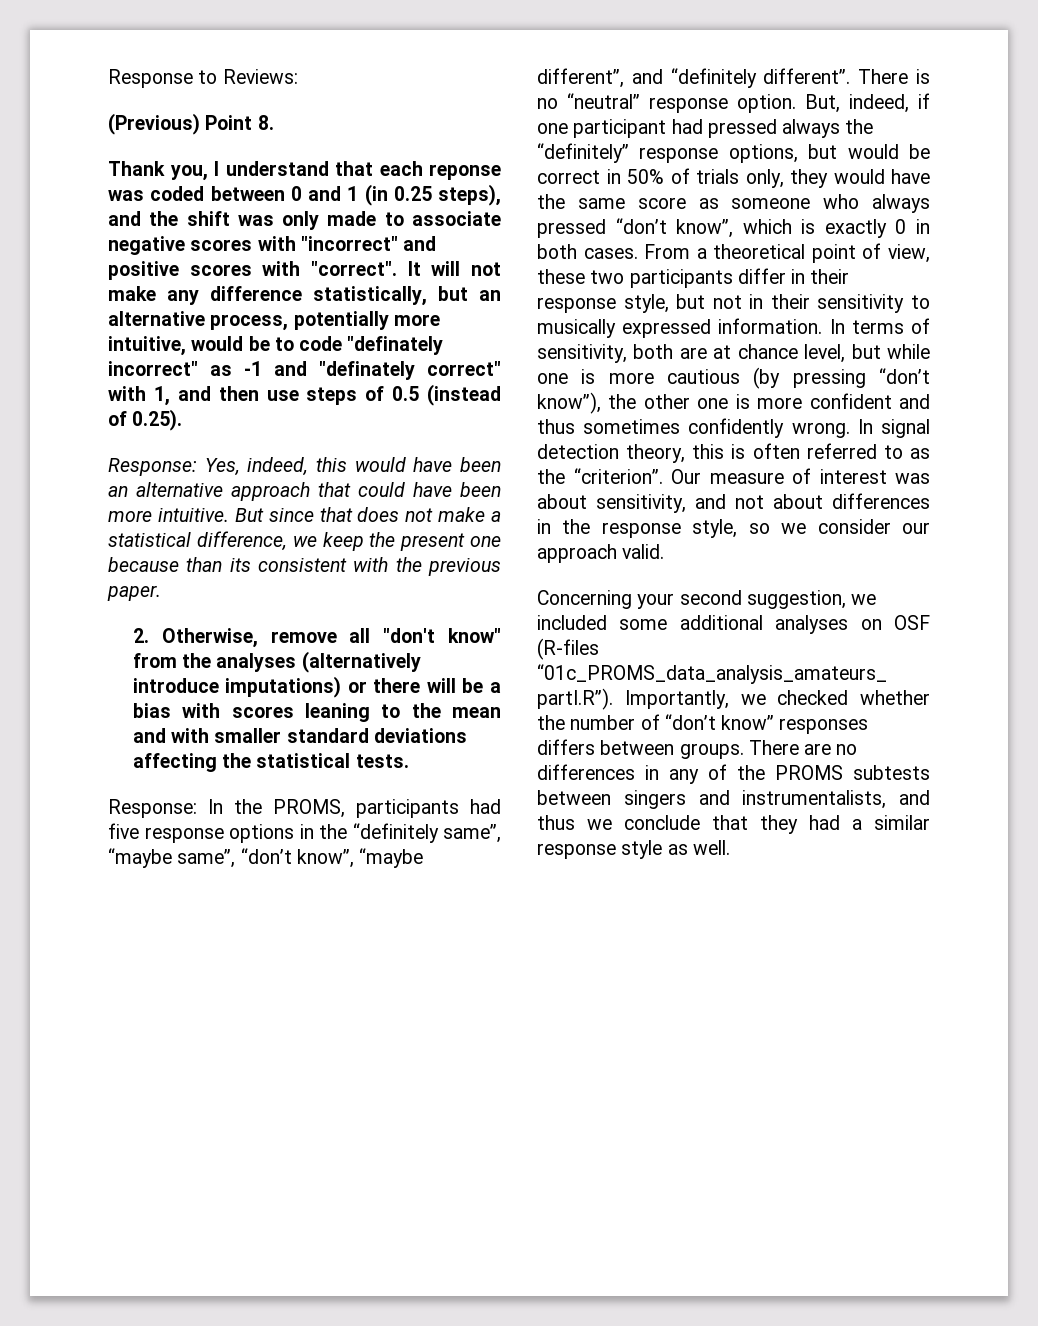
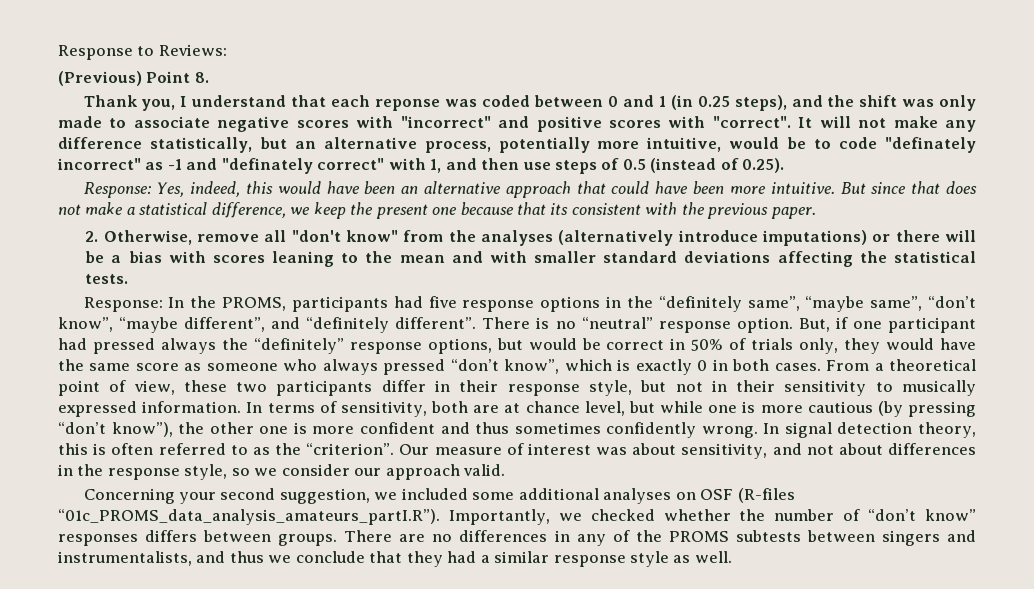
[186,557,223,572] than -> [517,202,547,215] that
[849,94,909,113] indeed, -> (830, 325) none

